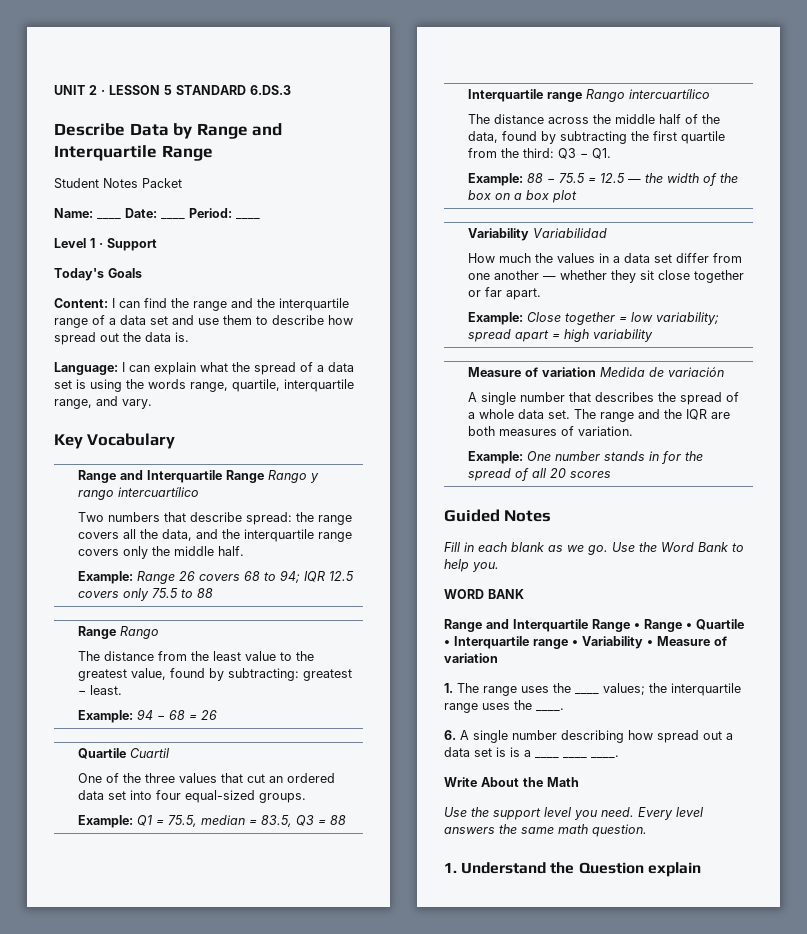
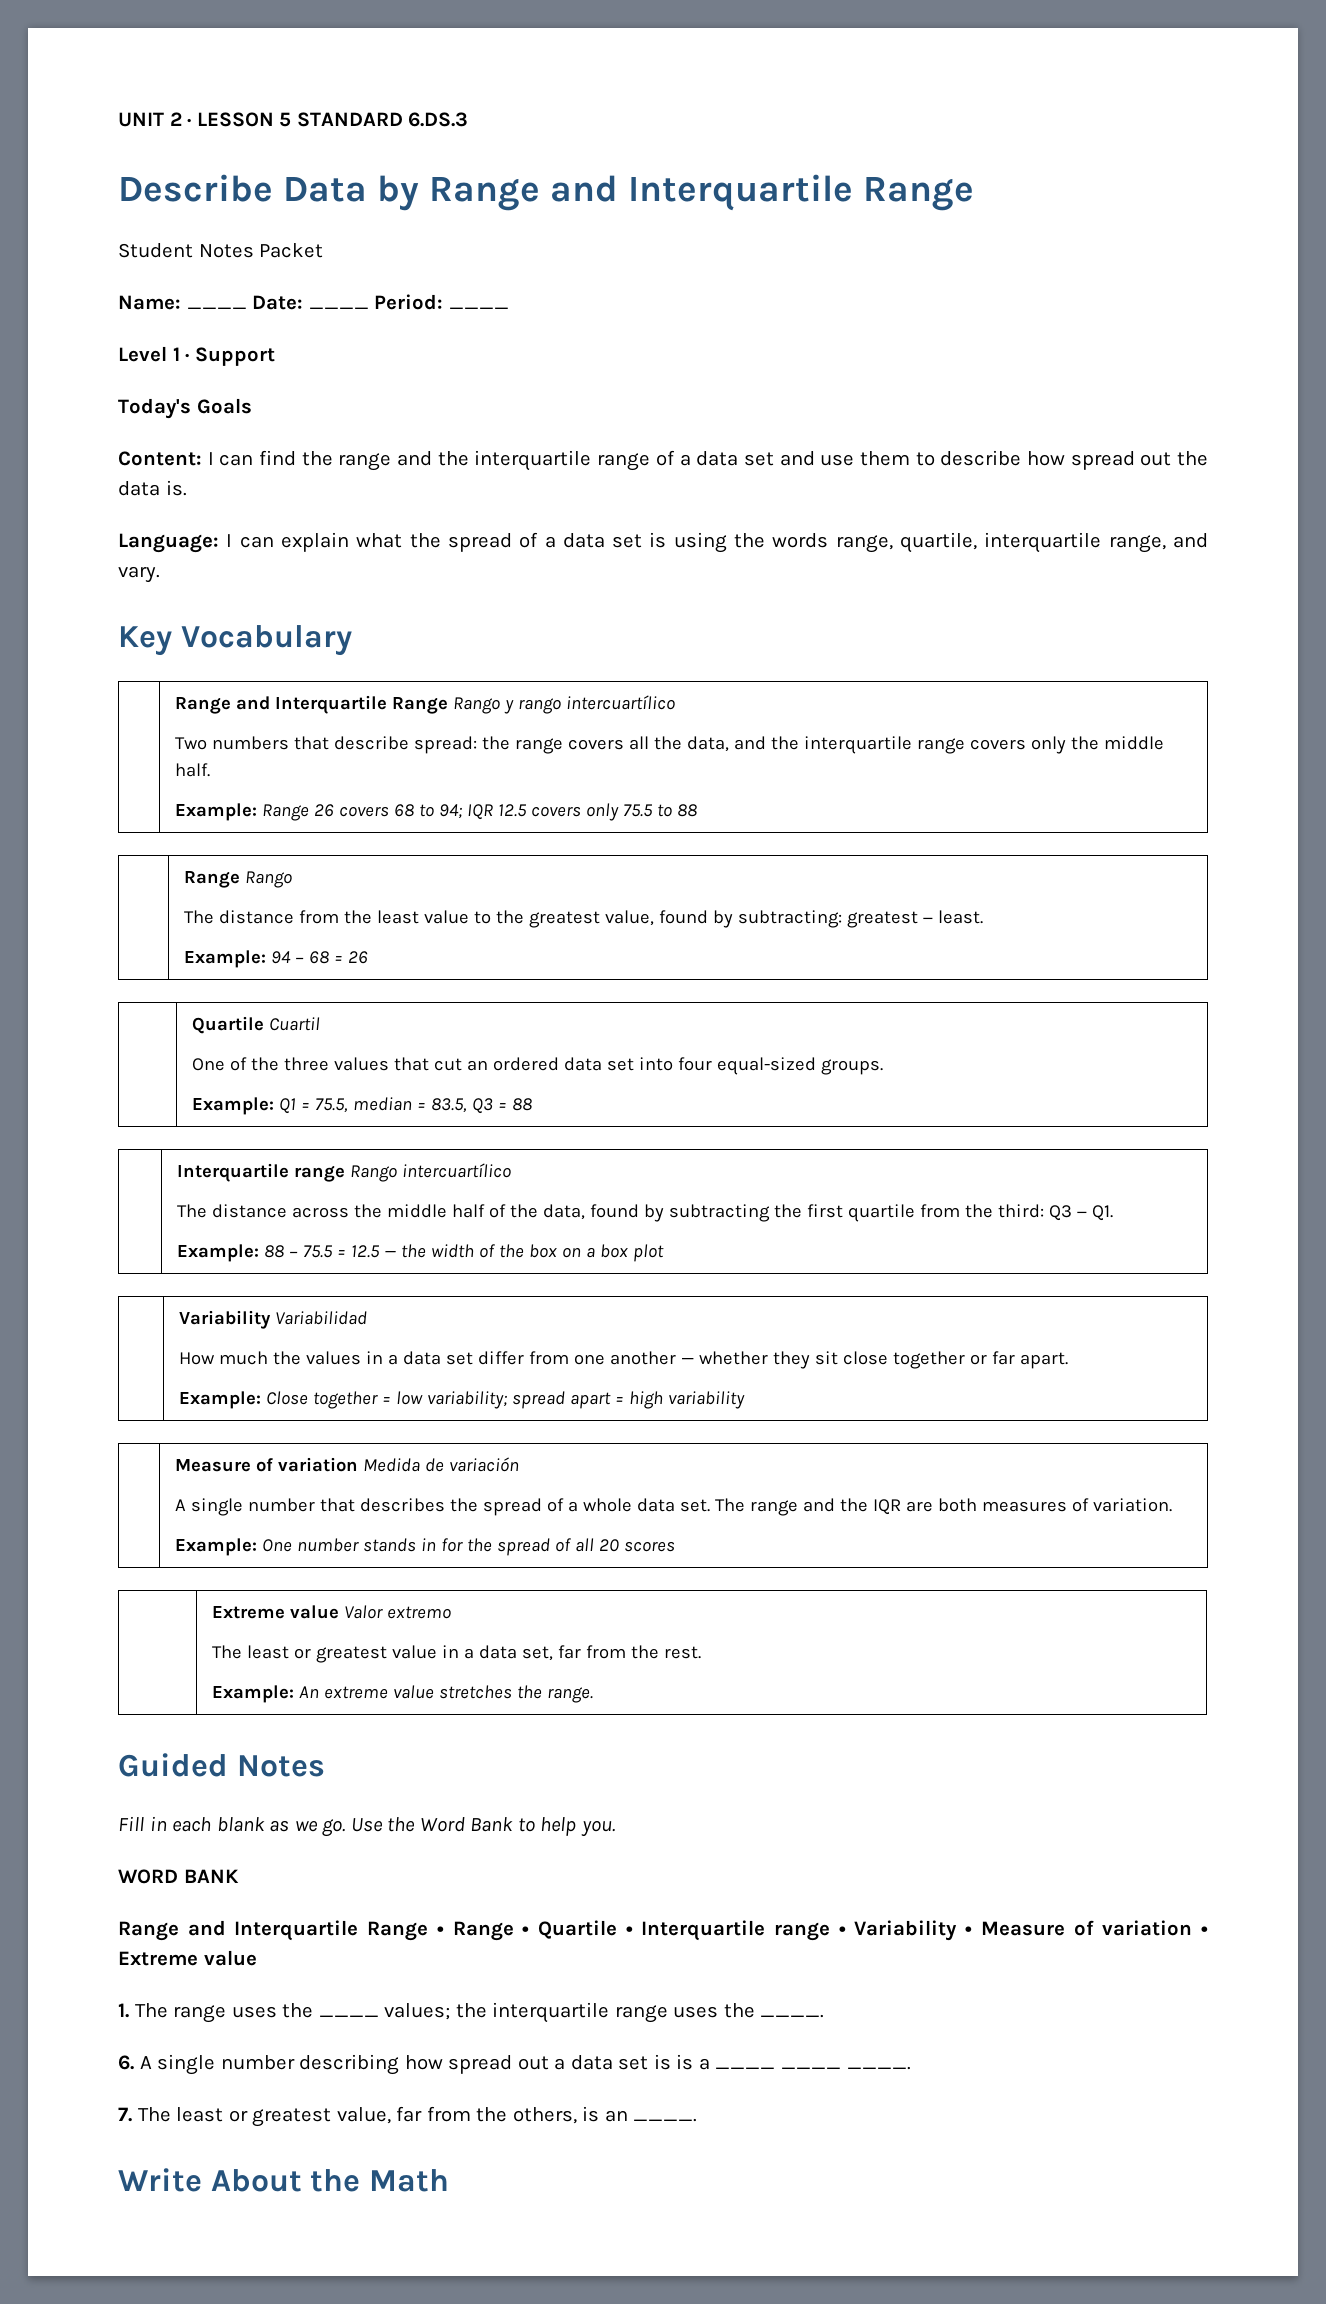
(612, 474) none -> [211,1605,451,1619] [211,1645,701,1663] [211,1685,593,1703] // | Extreme value Valor extremo // The least or greatest value in a data set, far from the rest. // Example: An extreme value stretches the range.
(498, 658) none -> [1201,1926,1209,1935] [118,1950,257,1966] • Extreme value
[444,777,579,787] [444,807,703,820] [444,824,647,837] [444,862,701,877] Write About the Math // Use the support level you need. Every level answers the same math question. // 1. Understand the Question explain -> [118,2106,698,2127] [118,2168,449,2192] 7. The least or greatest value, far from the others, is an ____. // Write About the Math

